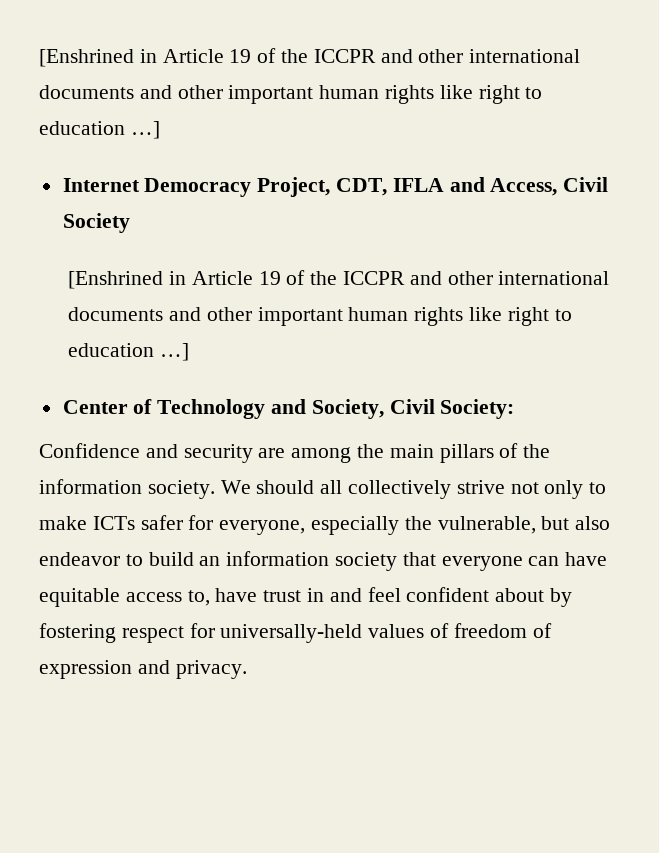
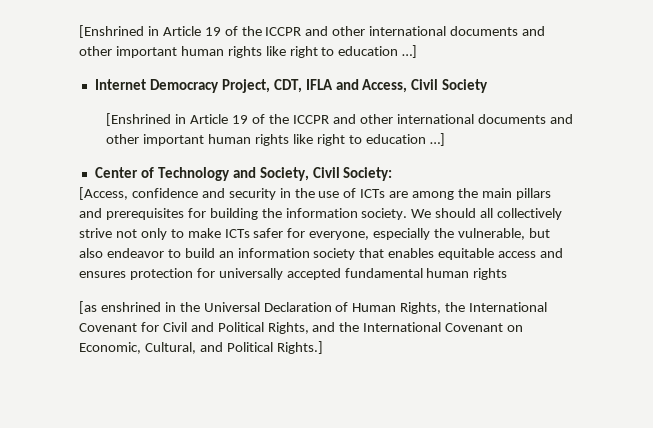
[39,443,253,463] Confidence and security -> [79,187,386,200] [Access, confidence and security in the use of ICTs
[499,443,519,458] of -> [79,208,258,220] and prerequisites for building
[441,552,608,571] [39,587,573,607] [39,623,552,643] [39,660,247,679] everyone can have equitable access to, have trust in and feel confident about by fostering respect for universally-held values of freedom of expression and privacy. -> [388,248,564,260] [79,268,508,280] [79,301,548,314] [79,322,524,334] [79,341,323,354] enables equitable access and ensures protection for universally accepted fundamental human rights // [as enshrined in the Universal Declaration of Human Rights, the International Covenant for Civil and Political Rights, and the International Covenant on Economic, Cultural, and Political Rights.]

